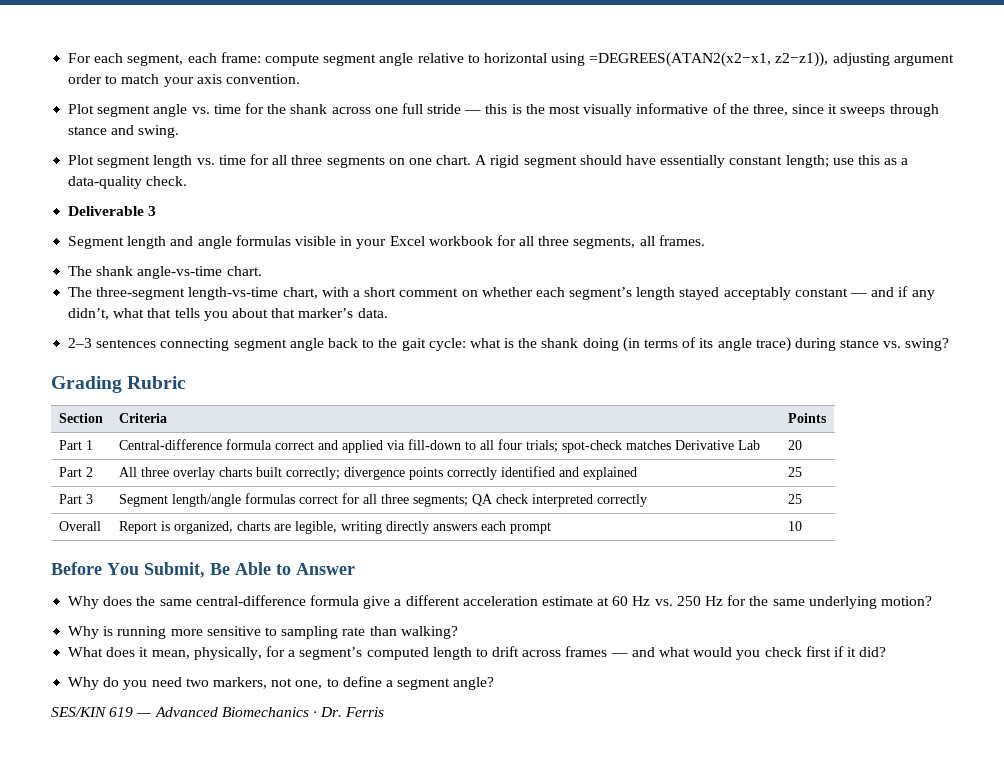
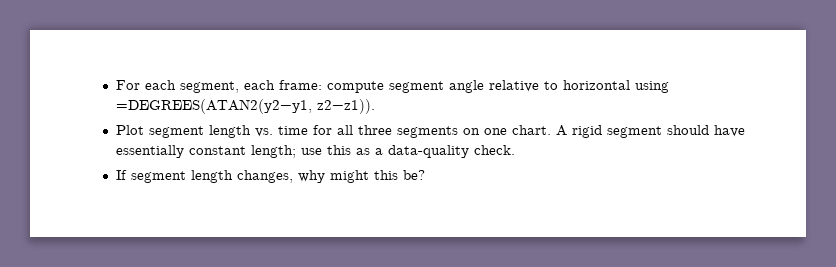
[589,52,954,67] [68,74,300,87] [68,103,939,117] [68,125,180,138] =DEGREES(ATAN2(x2−x1, z2−z1)), adjusting argument order to match your axis convention. // Plot segment angle vs. time for the shank across one full stride — this is the most visually informative of the three, since it sweeps through stance and swing. -> [115,99,375,114] =DEGREES(ATAN2(y2−y1, z2−z1)).
[68,206,157,216] [68,235,705,249] [68,266,262,279] [68,286,935,300] [68,308,388,321] [68,337,950,352] [51,376,187,393] [58,413,103,423] [118,413,167,423] [787,413,827,423] [58,440,93,450] [118,439,760,453] [787,440,802,450] [58,467,93,477] [118,466,637,480] [787,467,802,477] [58,494,93,504] [118,493,647,507] [787,494,802,504] [58,521,101,531] [118,521,551,534] [787,521,802,531] [51,562,355,578] [68,595,932,609] [68,626,458,639] [68,646,887,660] [68,676,495,690] [51,707,385,717] Deliverable 3 // Segment length and angle formulas visible in your Excel workbook for all three segments, all frames. // The shank angle-vs-time chart. // The three-segment length-vs-time chart, with a short comment on whether each segment’s length stayed acceptably constant — and if any didn’t, what that tells you about that marker’s data. // 2–3 sentences connecting segment angle back to the gait cycle: what is the shank doing (in terms of its angle trace) during stance vs. swing? // Grading Rubric // Section | Criteria | Points // Part 1 | Central-difference formula correct and applied via fill-down to all four trials; spot-check matches Derivative Lab | 20 // Part 2 | All three overlay charts built correctly; divergence points correctly identified and explained | 25 // Part 3 | Segment length/angle formulas correct for all three segments; QA check interpreted correctly | 25 // Overall | Report is organized, charts are legible, writing directly answers each prompt | 10 // Before You Submit, Be Able to Answer // Why does the same central-difference formula give a different acceleration estimate at 60 Hz vs. 250 Hz for the same underlying motion? // Why is running more sensitive to sampling rate than walking? // What does it mean, physically, for a segment’s computed length to drift across frames — and what would you check first if it did? // Why do you need two markers, not one, to define a segment angle? // SES/KIN 619 — Advanced Biomechanics · Dr. Ferris -> [115,170,425,183] If segment length changes, why might this be?

